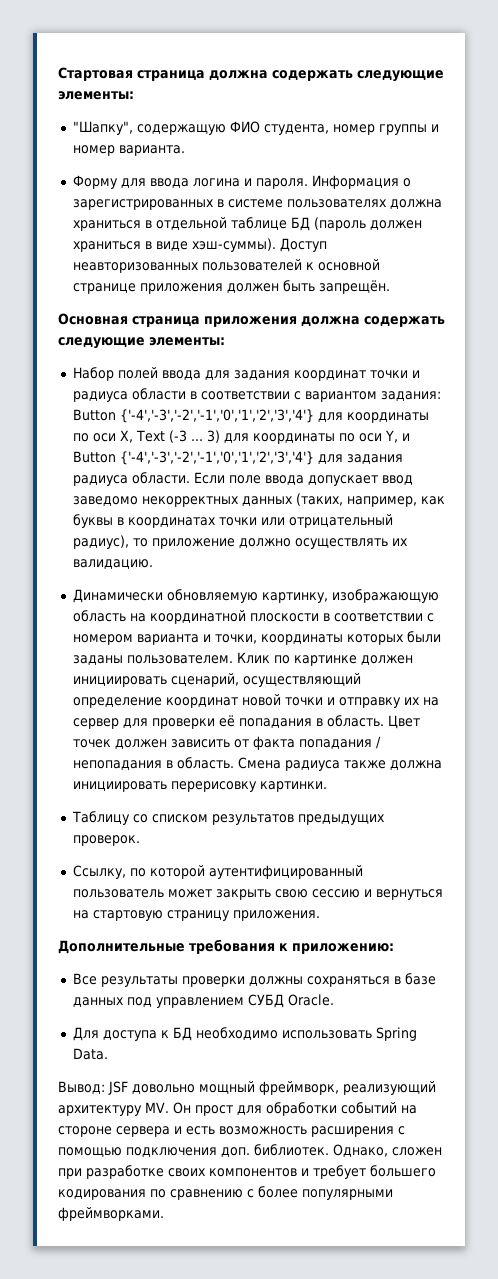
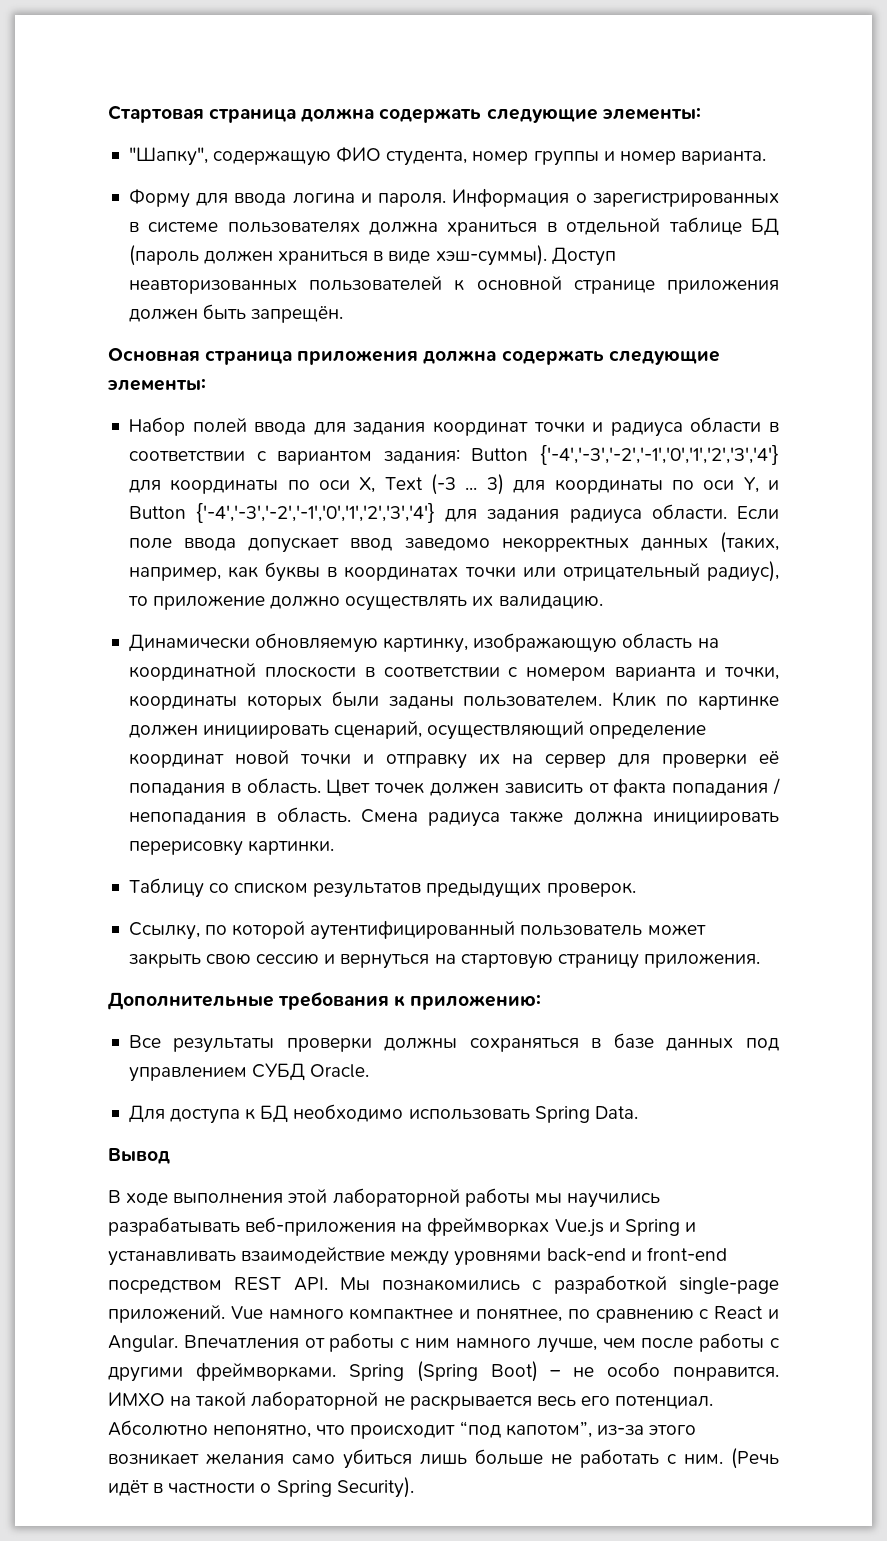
[58,1081,436,1095] [58,1102,417,1116] [58,1126,405,1137] [58,1144,442,1157] [58,1165,436,1179] [58,1186,393,1200] [58,1207,164,1221] Вывод: JSF довольно мощный фреймворк, реализующий архитектуру MV. Он прост для обработки событий на стороне сервера и есть возможность расширения с помощью подключения доп. библиотек. Однако, сложен при разработке своих компонентов и требует большего кодирования по сравнению с более популярными фреймворками. -> [108,1148,170,1164] [108,1188,660,1208] [108,1217,696,1237] [108,1247,727,1266] [108,1275,779,1294] [108,1305,779,1323] [108,1333,781,1353] [108,1361,779,1382] [108,1391,714,1410] [108,1420,696,1439] [108,1448,779,1469] [108,1477,414,1498] Вывод // В ходе выполнения этой лабораторной работы мы научились разрабатывать веб-приложения на фреймворках Vue.js и Spring и устанавливать взаимодействие между уровнями back-end и front-end посредством REST API. Мы познакомились с разработкой single-page приложений. Vue намного компактнее и понятнее, по сравнению с React и Angular. Впечатления от работы с ним намного лучше, чем после работы с другими фреймворками. Spring (Spring Boot) – не особо понравится. ИМХО на такой лабораторной не раскрывается весь его потенциал. Абсолютно непонятно, что происходит “под капотом”, из-за этого возникает желания само убиться лишь больше не работать с ним. (Речь идёт в частности о Spring Security).

